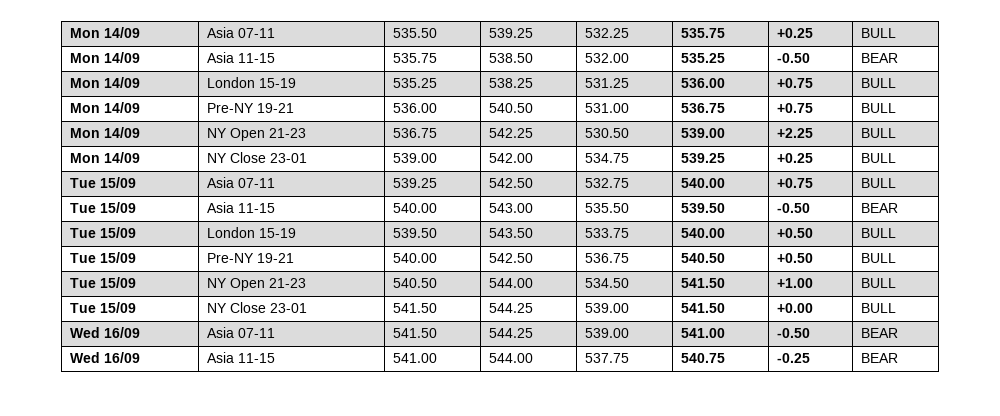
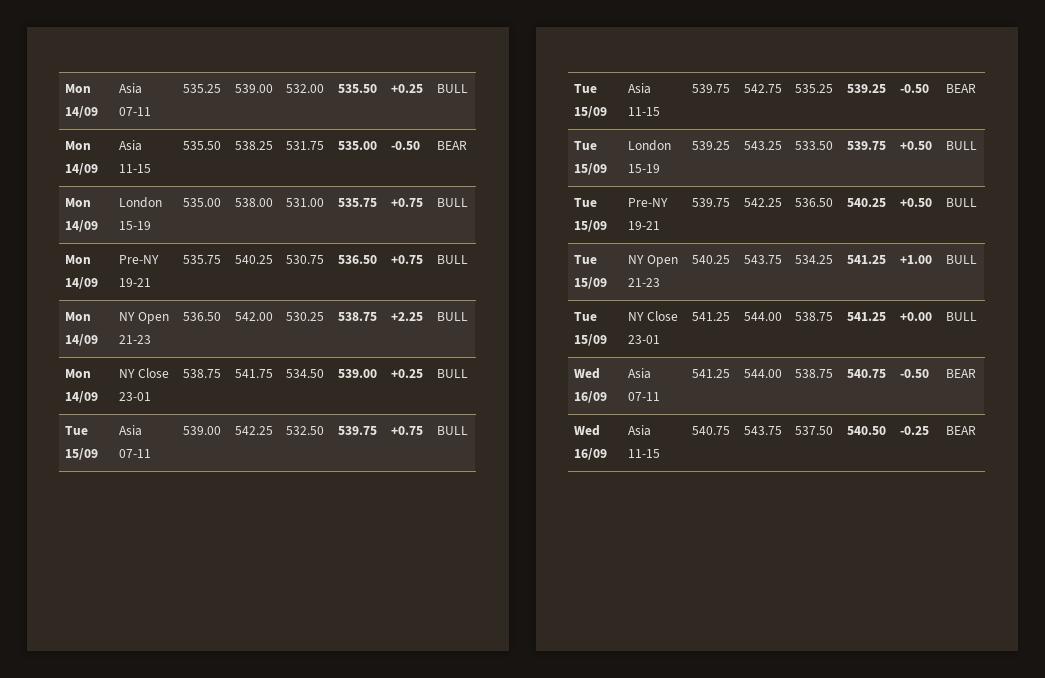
[392,28,437,38] [488,28,533,38] [584,28,629,38] [680,28,725,38] 535.50 | 539.25 | 532.25 | 535.75 -> [183,84,222,93] [235,84,274,93] [286,84,325,93] [338,84,378,93] 535.25 | 539.00 | 532.00 | 535.50
[392,53,437,63] [488,53,533,63] [584,53,629,63] [680,53,725,63] 535.75 | 538.50 | 532.00 | 535.25 -> [183,141,222,150] [235,141,274,150] [286,141,325,150] [338,141,378,150] 535.50 | 538.25 | 531.75 | 535.00
[392,78,437,88] [488,78,533,88] [584,78,629,88] [680,78,725,88] 535.25 | 538.25 | 531.25 | 536.00 -> [183,198,222,207] [235,198,274,207] [286,198,325,207] [338,198,378,207] 535.00 | 538.00 | 531.00 | 535.75
[392,103,437,113] [488,103,533,113] [584,103,629,113] [680,103,725,113] 536.00 | 540.50 | 531.00 | 536.75 -> [183,255,222,264] [235,255,274,264] [286,255,325,264] [338,255,378,264] 535.75 | 540.25 | 530.75 | 536.50
[392,128,437,138] [488,128,533,138] [584,128,629,138] [680,128,725,138] 536.75 | 542.25 | 530.50 | 539.00 -> [183,312,222,321] [235,312,274,321] [286,312,325,321] [338,312,378,321] 536.50 | 542.00 | 530.25 | 538.75
[392,153,437,163] [488,153,533,163] [584,153,629,163] [680,153,725,163] 539.00 | 542.00 | 534.75 | 539.25 -> [183,369,222,378] [235,369,274,378] [286,369,325,378] [338,369,378,378] 538.75 | 541.75 | 534.50 | 539.00
[392,178,437,188] [488,178,533,188] [584,178,629,188] [680,178,725,188] 539.25 | 542.50 | 532.75 | 540.00 -> [183,426,222,435] [235,426,274,435] [286,426,325,435] [338,426,378,435] 539.00 | 542.25 | 532.50 | 539.75
[392,203,437,213] [488,203,533,213] [584,203,629,213] [680,203,725,213] 540.00 | 543.00 | 535.50 | 539.50 -> [692,84,731,93] [744,84,783,93] [795,84,834,93] [847,84,887,93] 539.75 | 542.75 | 535.25 | 539.25
[392,228,437,238] [488,228,533,238] [584,228,629,238] [680,228,725,238] 539.50 | 543.50 | 533.75 | 540.00 -> [692,141,731,150] [744,141,783,150] [795,141,834,150] [847,141,887,150] 539.25 | 543.25 | 533.50 | 539.75
[392,253,437,263] [488,253,533,263] [584,253,629,263] [680,253,725,263] 540.00 | 542.50 | 536.75 | 540.50 -> [692,198,731,207] [744,198,783,207] [795,198,834,207] [847,198,887,207] 539.75 | 542.25 | 536.50 | 540.25
[392,278,437,288] [488,278,533,288] [584,278,629,288] [680,278,725,288] 540.50 | 544.00 | 534.50 | 541.50 -> [692,255,731,264] [744,255,783,264] [795,255,834,264] [847,255,887,264] 540.25 | 543.75 | 534.25 | 541.25
[392,303,437,313] [488,303,533,313] [584,303,629,313] [680,303,725,313] 541.50 | 544.25 | 539.00 | 541.50 -> [692,312,731,321] [744,312,783,321] [795,312,834,321] [847,312,887,321] 541.25 | 544.00 | 538.75 | 541.25
[392,328,437,338] [488,328,533,338] [584,328,629,338] [680,328,725,338] 541.50 | 544.25 | 539.00 | 541.00 -> [692,369,731,378] [744,369,783,378] [795,369,834,378] [847,369,887,378] 541.25 | 544.00 | 538.75 | 540.75
[392,353,437,363] [488,353,533,363] [584,353,629,363] [680,353,725,363] 541.00 | 544.00 | 537.75 | 540.75 -> [692,426,731,435] [744,426,783,435] [795,426,834,435] [847,426,887,435] 540.75 | 543.75 | 537.50 | 540.50

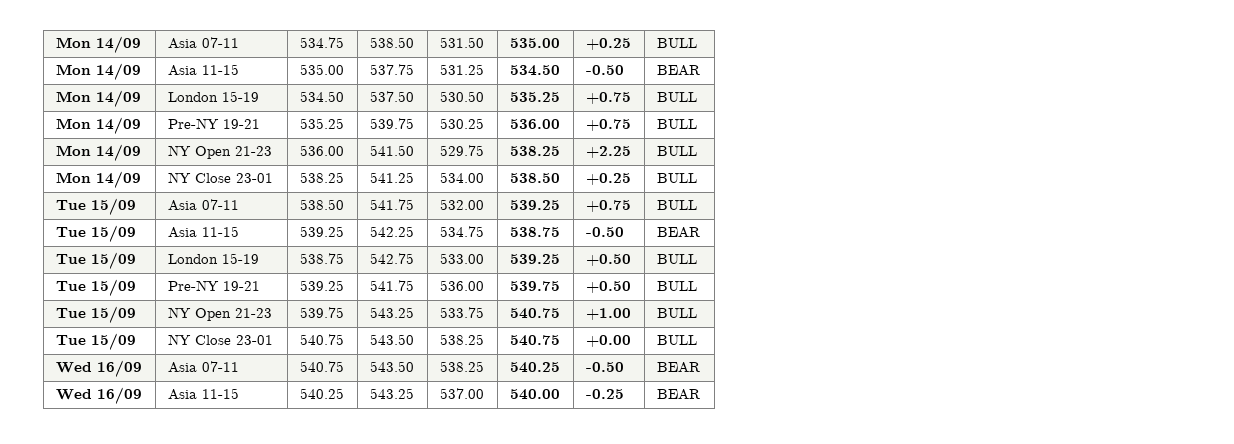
[183,84,222,93] [235,84,274,93] [286,84,325,93] [338,84,378,93] 535.25 | 539.00 | 532.00 | 535.50 -> [299,37,344,48] [369,37,414,48] [439,37,484,48] [509,38,560,48] 534.75 | 538.50 | 531.50 | 535.00
[183,141,222,150] [235,141,274,150] [286,141,325,150] [338,141,378,150] 535.50 | 538.25 | 531.75 | 535.00 -> [299,64,344,75] [369,64,414,75] [439,64,484,75] [509,65,560,76] 535.00 | 537.75 | 531.25 | 534.50
[183,198,222,207] [235,198,274,207] [286,198,325,207] [338,198,378,207] 535.00 | 538.00 | 531.00 | 535.75 -> [299,91,344,102] [369,91,414,102] [439,91,484,102] [509,92,560,102] 534.50 | 537.50 | 530.50 | 535.25
[183,255,222,264] [235,255,274,264] [286,255,325,264] [338,255,378,264] 535.75 | 540.25 | 530.75 | 536.50 -> [299,118,344,129] [369,118,414,129] [439,118,484,129] [509,119,560,129] 535.25 | 539.75 | 530.25 | 536.00
[183,312,222,321] [235,312,274,321] [286,312,325,321] [338,312,378,321] 536.50 | 542.00 | 530.25 | 538.75 -> [299,145,344,156] [369,145,414,156] [439,145,484,156] [509,146,560,156] 536.00 | 541.50 | 529.75 | 538.25
[183,369,222,378] [235,369,274,378] [286,369,325,378] [338,369,378,378] 538.75 | 541.75 | 534.50 | 539.00 -> [299,172,344,183] [369,172,414,183] [439,172,484,183] [509,173,560,183] 538.25 | 541.25 | 534.00 | 538.50
[183,426,222,435] [235,426,274,435] [286,426,325,435] [338,426,378,435] 539.00 | 542.25 | 532.50 | 539.75 -> [299,199,344,210] [369,199,414,210] [439,199,484,210] [509,200,560,210] 538.50 | 541.75 | 532.00 | 539.25
[692,84,731,93] [744,84,783,93] [795,84,834,93] [847,84,887,93] 539.75 | 542.75 | 535.25 | 539.25 -> [299,226,344,237] [369,226,414,237] [439,226,484,237] [509,227,560,237] 539.25 | 542.25 | 534.75 | 538.75
[692,141,731,150] [744,141,783,150] [795,141,834,150] [847,141,887,150] 539.25 | 543.25 | 533.50 | 539.75 -> [299,253,344,264] [369,253,414,264] [439,253,484,264] [509,254,560,264] 538.75 | 542.75 | 533.00 | 539.25
[692,198,731,207] [744,198,783,207] [795,198,834,207] [847,198,887,207] 539.75 | 542.25 | 536.50 | 540.25 -> [299,280,344,291] [369,280,414,291] [439,280,484,291] [509,281,560,291] 539.25 | 541.75 | 536.00 | 539.75
[692,255,731,264] [744,255,783,264] [795,255,834,264] [847,255,887,264] 540.25 | 543.75 | 534.25 | 541.25 -> [299,307,344,318] [369,307,414,318] [439,307,484,318] [509,308,560,319] 539.75 | 543.25 | 533.75 | 540.75
[692,312,731,321] [744,312,783,321] [795,312,834,321] [847,312,887,321] 541.25 | 544.00 | 538.75 | 541.25 -> [299,334,344,345] [369,334,414,345] [439,334,484,345] [509,335,560,346] 540.75 | 543.50 | 538.25 | 540.75
[692,369,731,378] [744,369,783,378] [795,369,834,378] [847,369,887,378] 541.25 | 544.00 | 538.75 | 540.75 -> [299,361,344,372] [369,361,414,372] [439,361,484,372] [509,362,560,373] 540.75 | 543.50 | 538.25 | 540.25
[692,426,731,435] [744,426,783,435] [795,426,834,435] [847,426,887,435] 540.75 | 543.75 | 537.50 | 540.50 -> [299,388,344,399] [369,388,414,399] [439,388,484,399] [509,389,560,400] 540.25 | 543.25 | 537.00 | 540.00

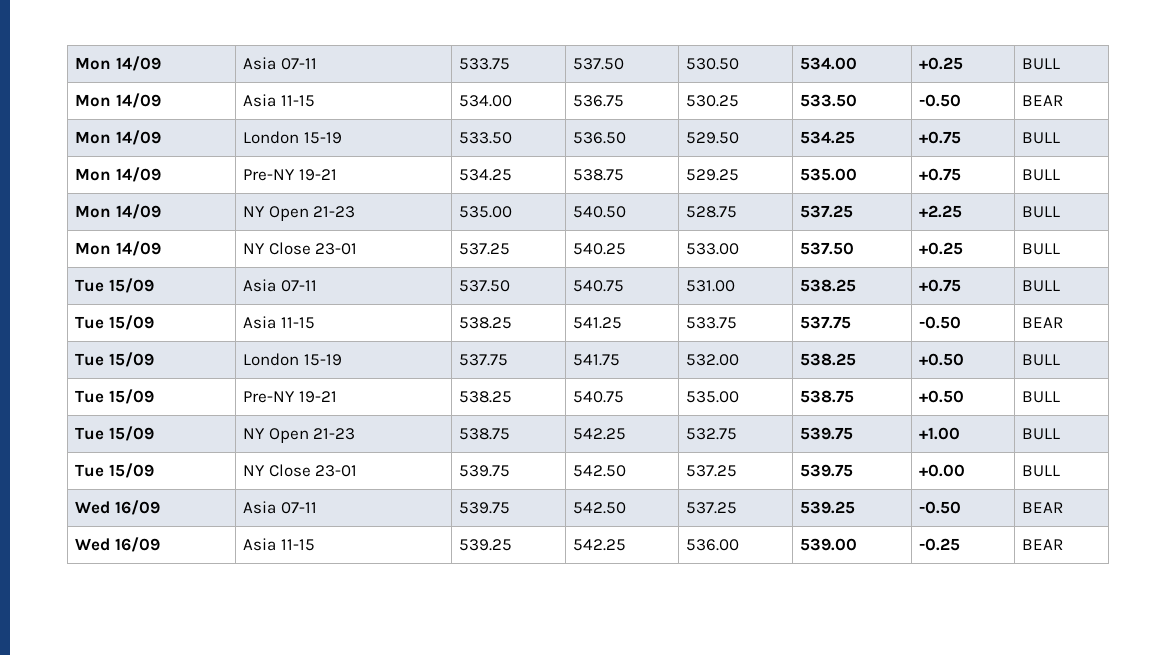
[299,37,344,48] [369,37,414,48] [439,37,484,48] [509,38,560,48] 534.75 | 538.50 | 531.50 | 535.00 -> [459,58,511,70] [573,58,625,70] [686,58,740,70] [800,57,858,70] 533.75 | 537.50 | 530.50 | 534.00
[299,64,344,75] [369,64,414,75] [439,64,484,75] [509,65,560,76] 535.00 | 537.75 | 531.25 | 534.50 -> [459,95,513,107] [573,95,625,107] [686,95,740,107] [800,94,858,107] 534.00 | 536.75 | 530.25 | 533.50
[299,91,344,102] [369,91,414,102] [439,91,484,102] [509,92,560,102] 534.50 | 537.50 | 530.50 | 535.25 -> [459,132,513,144] [573,132,627,144] [686,132,740,144] [800,131,856,144] 533.50 | 536.50 | 529.50 | 534.25
[299,118,344,129] [369,118,414,129] [439,118,484,129] [509,119,560,129] 535.25 | 539.75 | 530.25 | 536.00 -> [459,169,513,181] [573,169,625,181] [686,169,740,181] [800,168,858,181] 534.25 | 538.75 | 529.25 | 535.00
[299,145,344,156] [369,145,414,156] [439,145,484,156] [509,146,560,156] 536.00 | 541.50 | 529.75 | 538.25 -> [459,206,513,218] [573,206,627,218] [686,206,738,218] [800,205,854,218] 535.00 | 540.50 | 528.75 | 537.25
[299,172,344,183] [369,172,414,183] [439,172,484,183] [509,173,560,183] 538.25 | 541.25 | 534.00 | 538.50 -> [459,243,511,255] [573,243,627,255] [686,243,740,255] [800,242,855,255] 537.25 | 540.25 | 533.00 | 537.50
[299,199,344,210] [369,199,414,210] [439,199,484,210] [509,200,560,210] 538.50 | 541.75 | 532.00 | 539.25 -> [459,280,511,292] [573,280,625,292] [686,280,736,292] [800,279,857,292] 537.50 | 540.75 | 531.00 | 538.25
[299,226,344,237] [369,226,414,237] [439,226,484,237] [509,227,560,237] 539.25 | 542.25 | 534.75 | 538.75 -> [459,317,513,329] [573,317,623,329] [686,317,738,329] [800,316,852,329] 538.25 | 541.25 | 533.75 | 537.75
[299,253,344,264] [369,253,414,264] [439,253,484,264] [509,254,560,264] 538.75 | 542.75 | 533.00 | 539.25 -> [459,354,509,366] [573,354,621,366] [686,354,740,366] [800,353,857,366] 537.75 | 541.75 | 532.00 | 538.25
[299,280,344,291] [369,280,414,291] [439,280,484,291] [509,281,560,291] 539.25 | 541.75 | 536.00 | 539.75 -> [459,391,513,403] [573,391,625,403] [686,391,740,403] [800,390,855,403] 538.25 | 540.75 | 535.00 | 538.75
[299,307,344,318] [369,307,414,318] [439,307,484,318] [509,308,560,319] 539.75 | 543.25 | 533.75 | 540.75 -> [459,428,511,440] [573,428,627,440] [686,428,738,440] [800,427,854,440] 538.75 | 542.25 | 532.75 | 539.75
[299,334,344,345] [369,334,414,345] [439,334,484,345] [509,335,560,346] 540.75 | 543.50 | 538.25 | 540.75 -> [459,465,511,477] [573,465,627,477] [686,465,738,477] [800,464,854,477] 539.75 | 542.50 | 537.25 | 539.75
[299,361,344,372] [369,361,414,372] [439,361,484,372] [509,362,560,373] 540.75 | 543.50 | 538.25 | 540.25 -> [459,502,511,514] [573,502,627,514] [686,502,738,514] [800,501,856,514] 539.75 | 542.50 | 537.25 | 539.25
[299,388,344,399] [369,388,414,399] [439,388,484,399] [509,389,560,400] 540.25 | 543.25 | 537.00 | 540.00 -> [459,539,513,551] [573,539,627,551] [686,539,740,551] [800,538,858,551] 539.25 | 542.25 | 536.00 | 539.00

